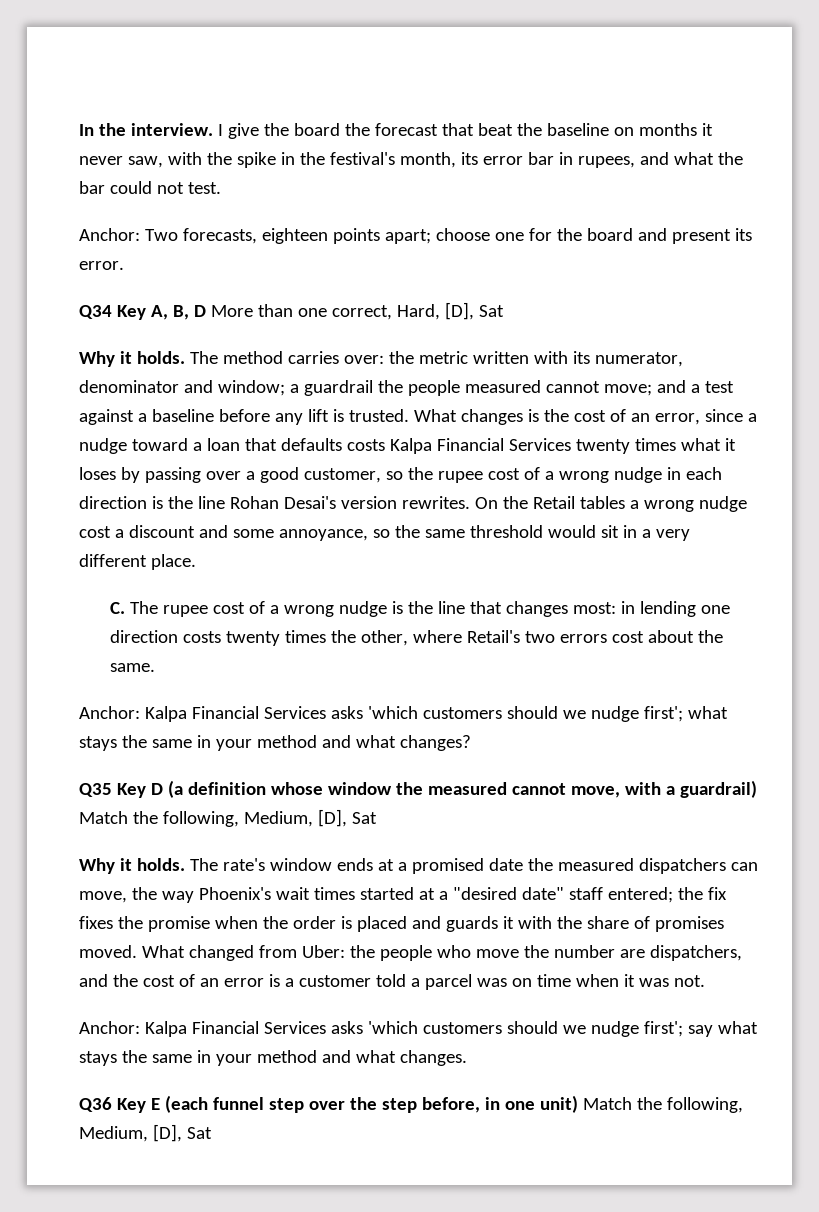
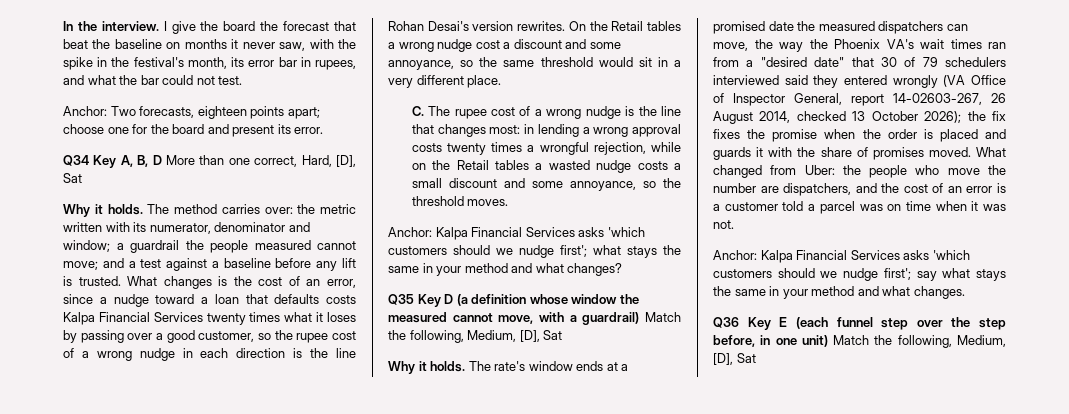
[701,605,731,614] [110,630,724,646] [110,663,156,672] one direction costs twenty times the other, where Retail's two errors cost about the same. -> [582,124,681,137] [411,142,681,155] [411,160,681,173] [411,178,681,191] [411,196,509,206] a wrong approval costs twenty times a wrongful rejection, while on the Retail tables a wasted nudge costs a small discount and some annoyance, so the threshold moves.
[198,887,673,903] Phoenix's wait times started at a "desired date" staff entered; -> [809,39,1006,49] [713,57,1006,67] [713,75,1006,88] [713,93,1006,106] [713,111,962,124] the Phoenix VA's wait times ran from a "desired date" that 30 of 79 schedulers interviewed said they entered wrongly (VA Office of Inspector General, report 14-02603-267, 26 August 2014, checked 13 October 2026);

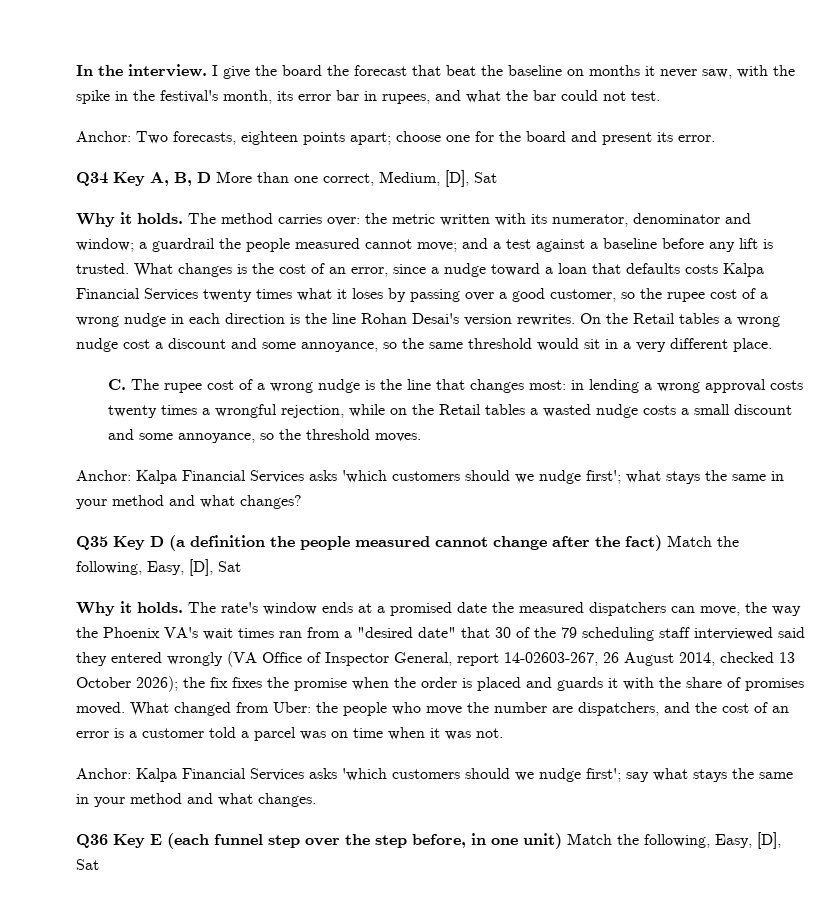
[301,155,332,167] Hard, -> [379,171,440,186] Medium,
[529,294,639,305] [388,312,681,325] [388,330,517,343] whose window the measured cannot move, with a guardrail) Match the following, Medium, -> [270,535,739,551] [76,561,184,575] the people measured cannot change after the fact) Match the following, Easy,
[922,57,1006,67] 79 schedulers -> [534,627,690,641] the 79 scheduling staff
[957,335,1006,347] Medium, -> [715,834,752,848] Easy,

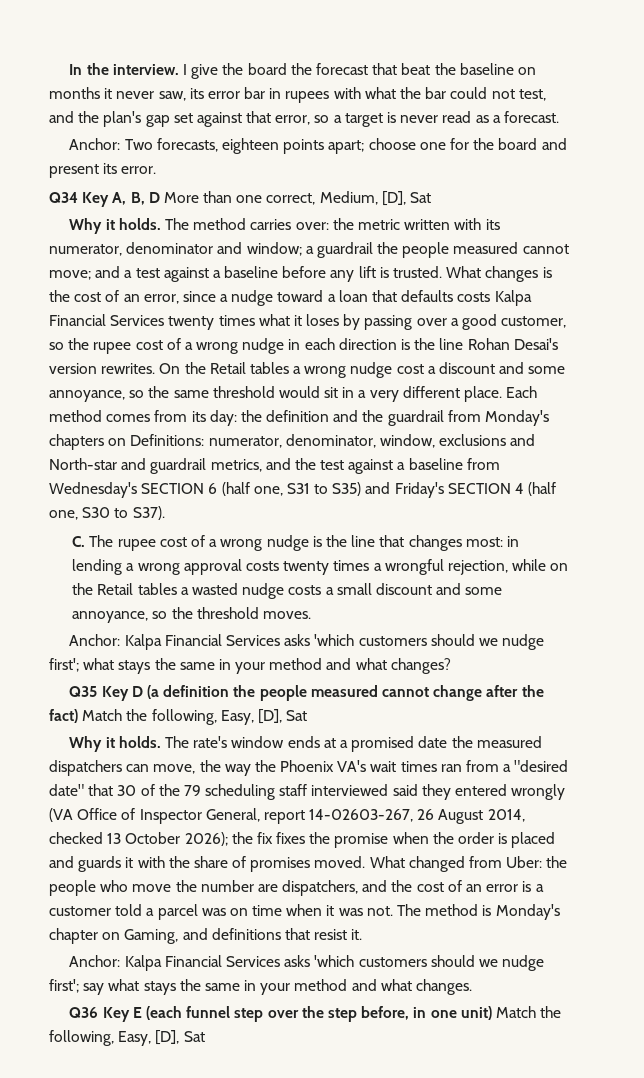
[737,65,795,78] [76,90,272,104] with the spike in the festival's month, -> (186, 96) none
[382,90,461,104] rupees, and -> [285,87,361,103] rupees with
[631,91,660,101] test. -> [518,89,546,101] [49,111,559,127] test, and the plan's gap set against that error, so a target is never read as a forecast.
(772, 345) none -> [506,386,538,398] [49,410,550,426] [49,434,536,450] [49,458,500,474] [49,482,557,498] [49,506,165,520] Each method comes from its day: the definition and the guardrail from Monday's chapters on Definitions: numerator, denominator, window, exclusions and North-star and guardrail metrics, and the test against a baseline from Wednesday's SECTION 6 (half one, S31 to S35) and Friday's SECTION 4 (half one, S30 to S37).
(503, 733) none -> [397,904,560,920] [49,928,363,944] The method is Monday's chapter on Gaming, and definitions that resist it.

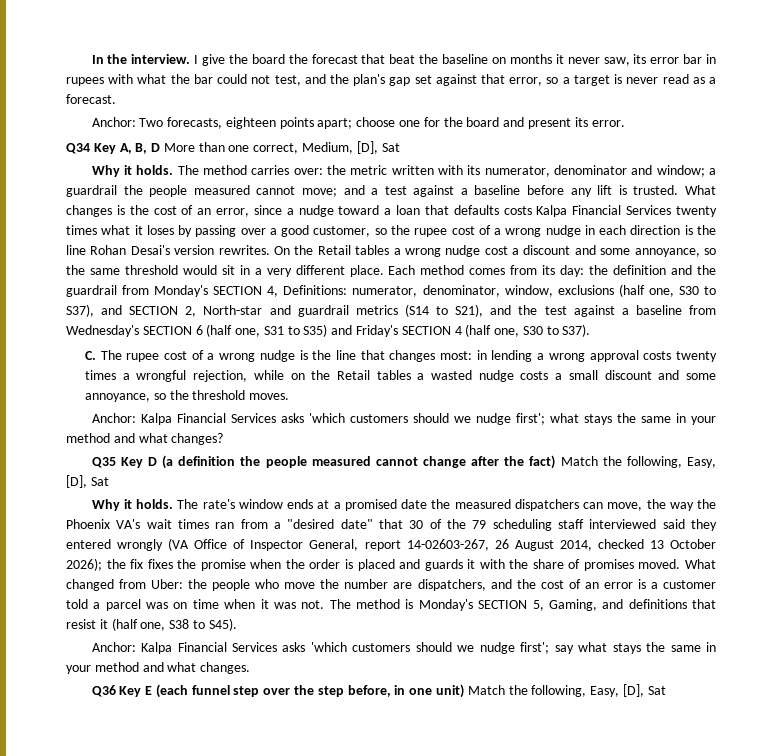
[49,434,127,450] chapters on -> [213,286,279,297] SECTION 4,
[510,434,536,446] [49,458,262,474] and North-star and guardrail metrics, -> [618,284,717,297] [66,304,484,317] (half one, S30 to S37), and SECTION 2, North-star and guardrail metrics (S14 to S21),
[49,928,121,944] chapter on -> [478,600,544,611] SECTION 5,
[351,929,363,940] it. -> [99,618,237,631] it (half one, S38 to S45).

